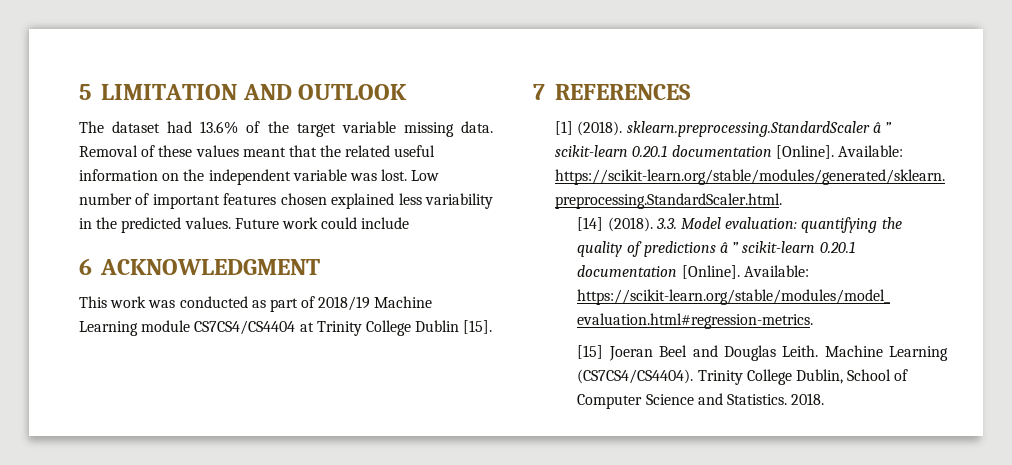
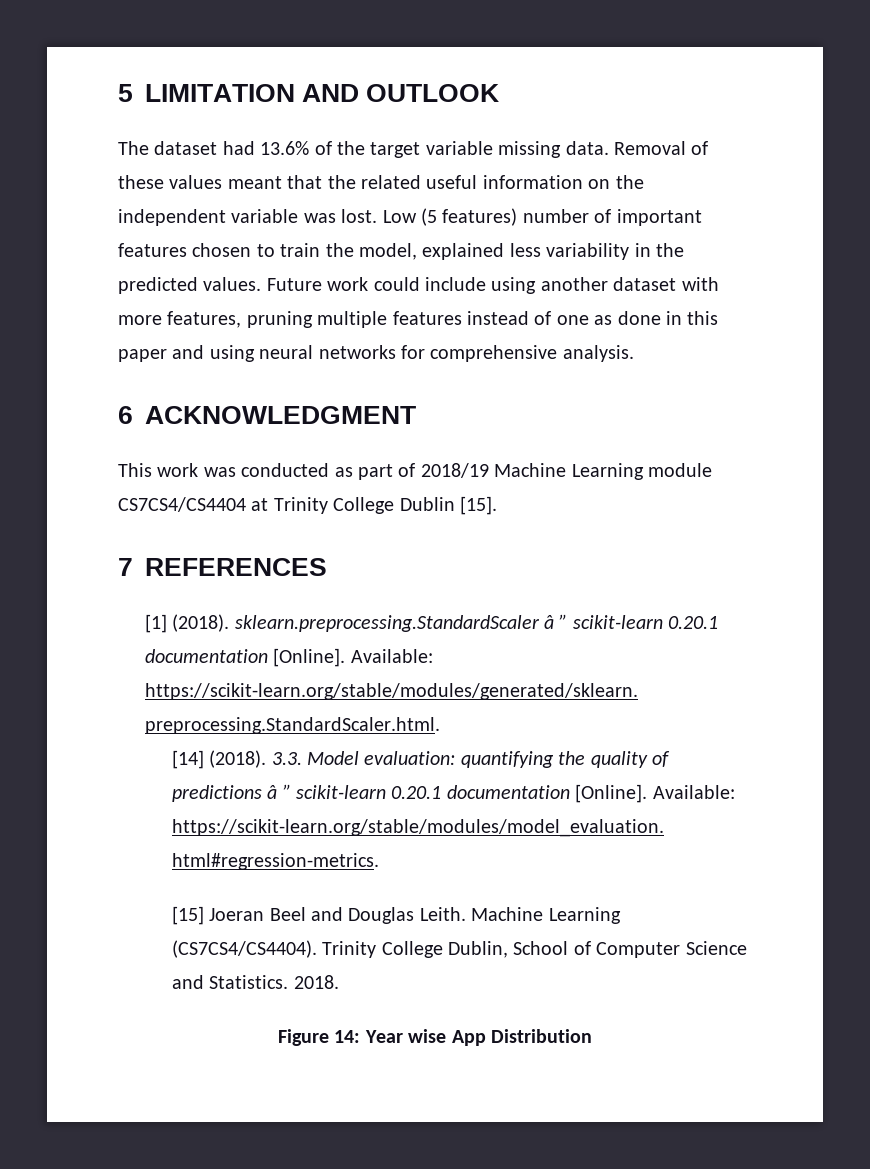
(440, 175) none -> [421,208,518,226] (5 features)
(327, 199) none -> [256,243,417,260] to train the model,
(410, 223) none -> [491,277,719,294] [118,311,719,328] [118,345,634,362] using another dataset with more features, pruning multiple features instead of one as done in this paper and using neural networks for comprehensive analysis.
(825, 399) none -> [278,1029,592,1046] // Figure 14: Year wise App Distribution

